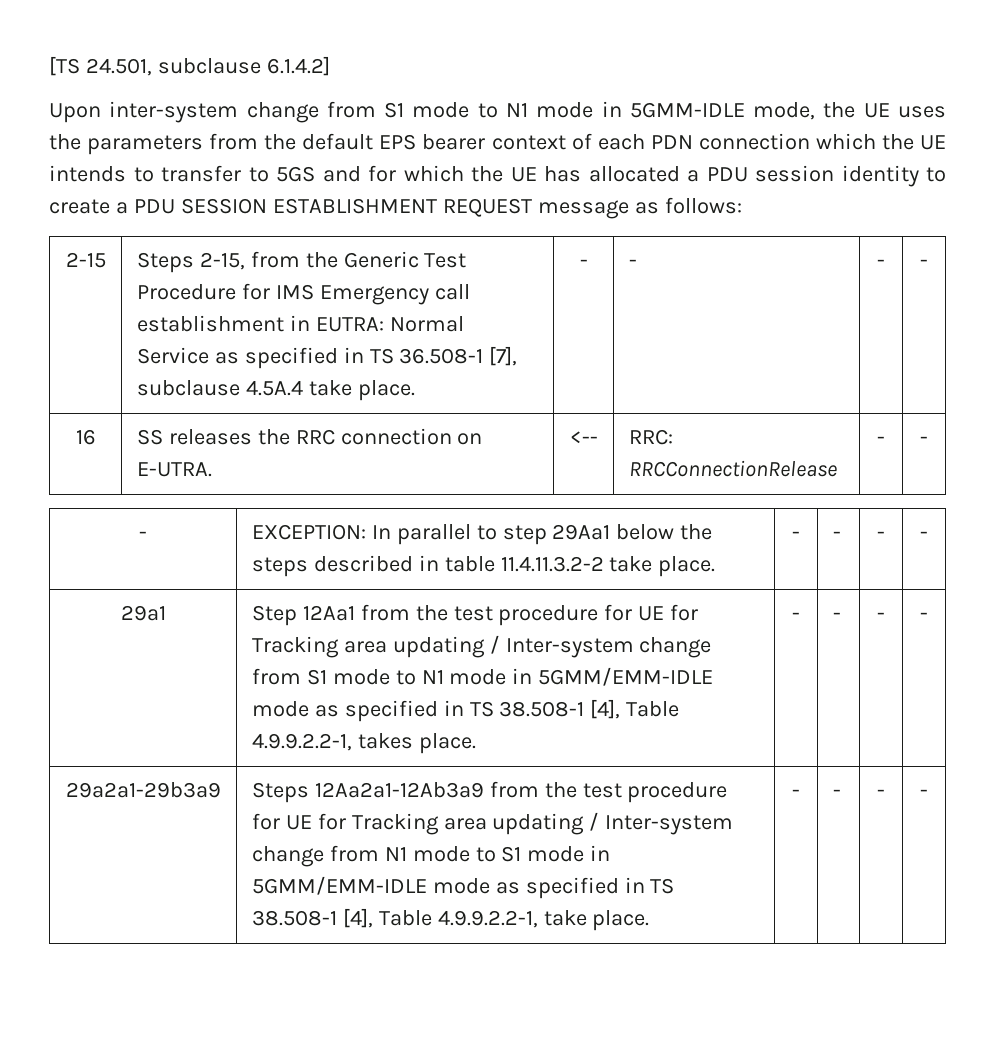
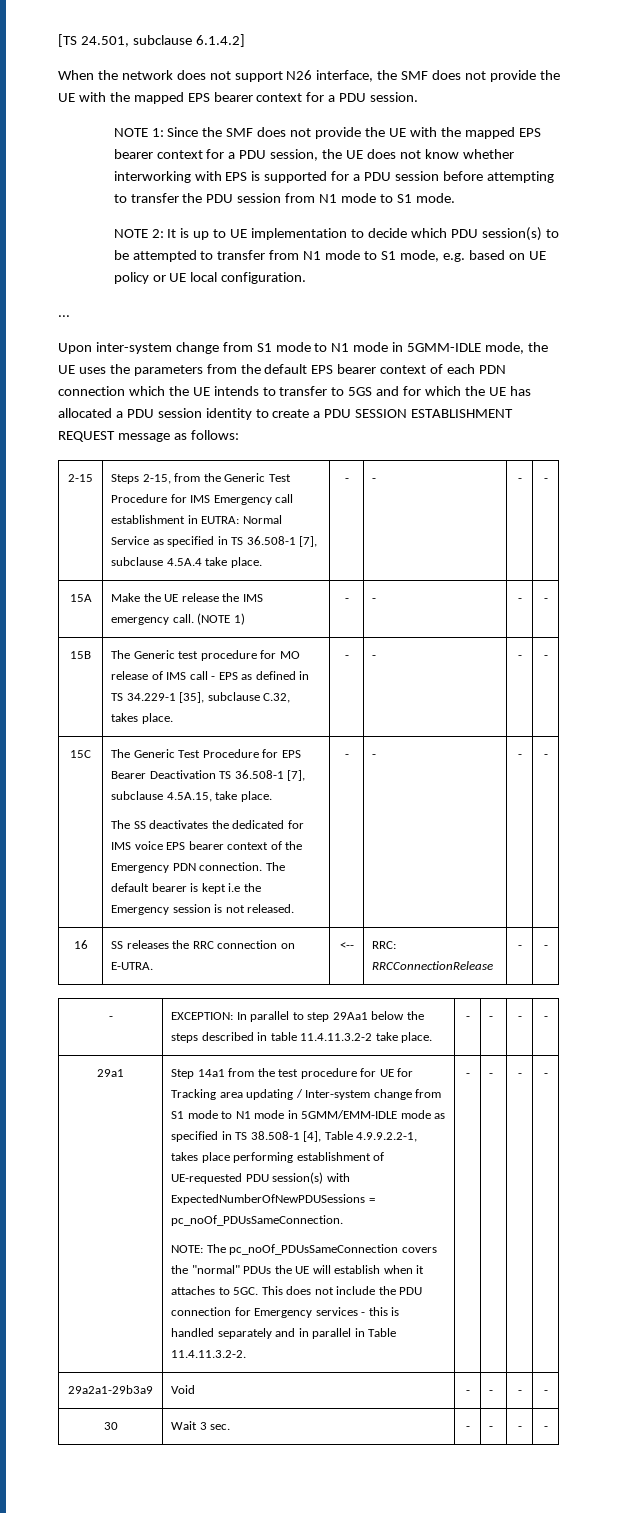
(330, 66) none -> [58,70,560,82] [58,92,419,104] [113,127,541,139] [113,149,514,161] [113,171,554,183] [113,193,455,203] [113,227,559,241] [113,250,546,262] [113,272,307,284] [58,315,70,317] // When the network does not support N26 interface, the SMF does not provide the UE with the mapped EPS bearer context for a PDU session. // NOTE 1: Since the SMF does not provide the UE with the mapped EPS bearer context for a PDU session, the UE does not know whether interworking with EPS is supported for a PDU session before attempting to transfer the PDU session from N1 mode to S1 mode. // NOTE 2: It is up to UE implementation to decide which PDU session(s) to be attempted to transfer from N1 mode to S1 mode, e.g. based on UE policy or UE local configuration. // ...
(928, 263) none -> [69,594,92,602] [111,593,263,602] [111,613,245,625] [344,598,349,602] [372,598,377,602] [517,598,522,602] [543,598,548,602] [70,651,91,659] [111,650,300,661] [111,671,310,680] [111,692,291,703] [111,713,173,724] [344,655,349,659] [372,655,377,659] [517,655,522,659] [543,655,548,659] [70,750,91,758] [111,749,301,758] [111,770,306,781] [111,791,272,802] [111,820,304,829] [111,841,303,850] [111,862,285,873] [111,883,261,894] [111,904,295,915] [344,754,349,758] [372,754,377,758] [517,754,522,758] [543,754,548,758] // 15A | Make the UE release the IMS emergency call. (NOTE 1) | - | - | - | - // 15B | The Generic test procedure for MO release of IMS call - EPS as defined in TS 34.229-1 [35], subclause C.32, takes place. | - | - | - | - // 15C | The Generic Test Procedure for EPS Bearer Deactivation TS 36.508-1 [7], subclause 4.5A.15, take place. // The SS deactivates the dedicated for IMS voice EPS bearer context of the Emergency PDN connection. The default bearer is kept i.e the Emergency session is not released. | - | - | - | -
[302,605,355,621] 12Aa1 -> [197,1069,225,1077] 14a1
[418,733,476,754] place. -> [201,1152,385,1163] [171,1172,350,1184] [171,1194,375,1205] [171,1215,344,1226] [171,1244,437,1255] [171,1265,425,1274] [171,1286,423,1295] [171,1307,400,1318] [171,1328,397,1339] [171,1350,247,1358] place performing establishment of UE-requested PDU session(s) with ExpectedNumberOfNewPDUSessions = pc_noOf_PDUsSameConnection. // NOTE: The pc_noOf_PDUsSameConnection covers the "normal" PDUs the UE will establish when it attaches to 5GC. This does not include the PDU connection for Emergency services - this is handled separately and in parallel in Table 11.4.11.3.2-2.
[251,781,728,803] [251,812,734,835] [251,845,611,867] [251,876,675,899] [251,908,650,931] Steps 12Aa2a1-12Ab3a9 from the test procedure for UE for Tracking area updating / Inter-system change from N1 mode to S1 mode in 5GMM/EMM-IDLE mode as specified in TS 38.508-1 [4], Table 4.9.9.2.2-1, take place. -> [171,1385,196,1394] [465,1390,470,1394] [489,1390,494,1394] [517,1390,522,1394] [543,1390,548,1394] [103,1422,118,1430] [171,1421,231,1430] Void | - | - | - | - // 30 | Wait 3 sec.

